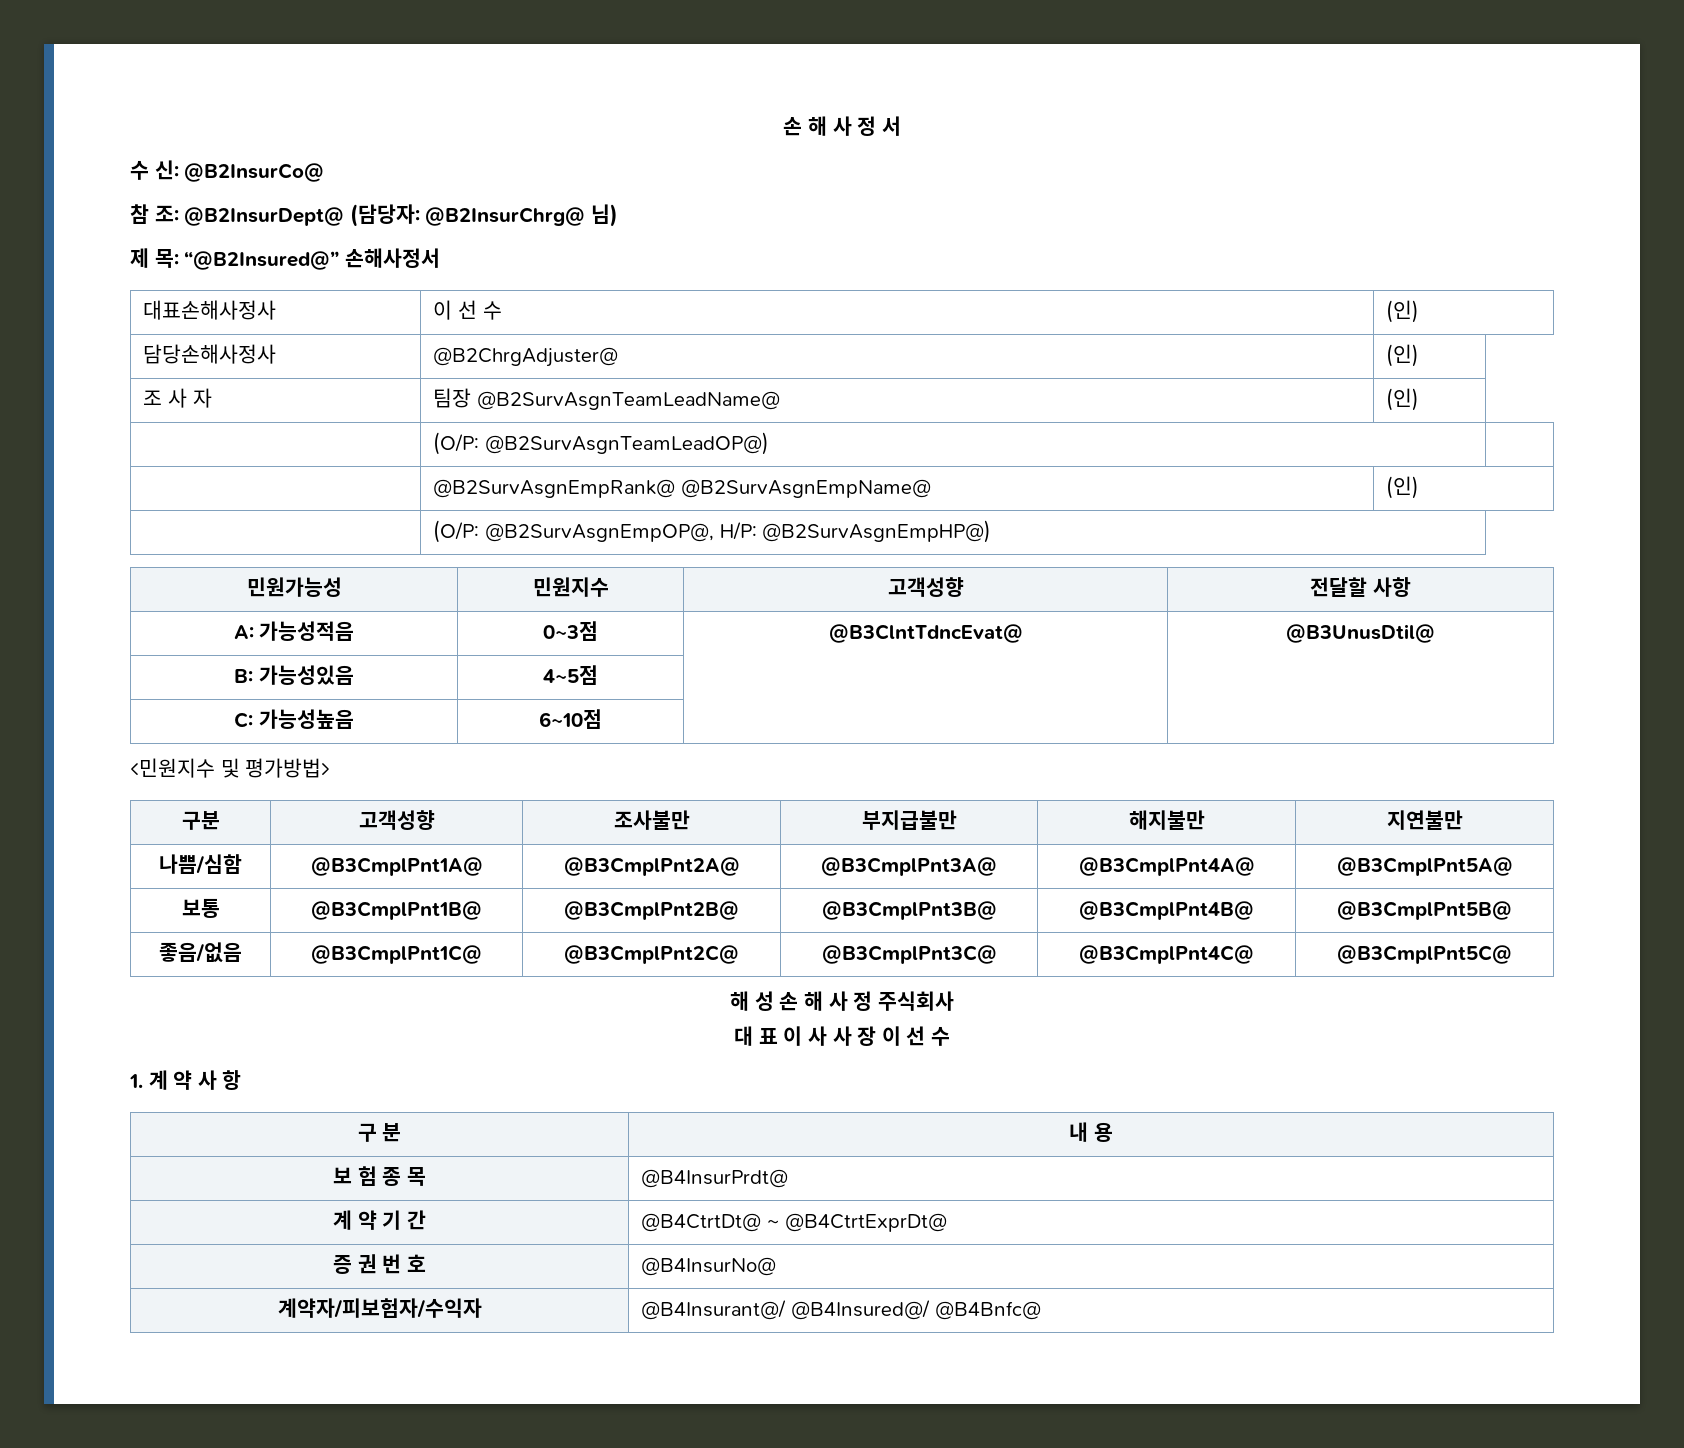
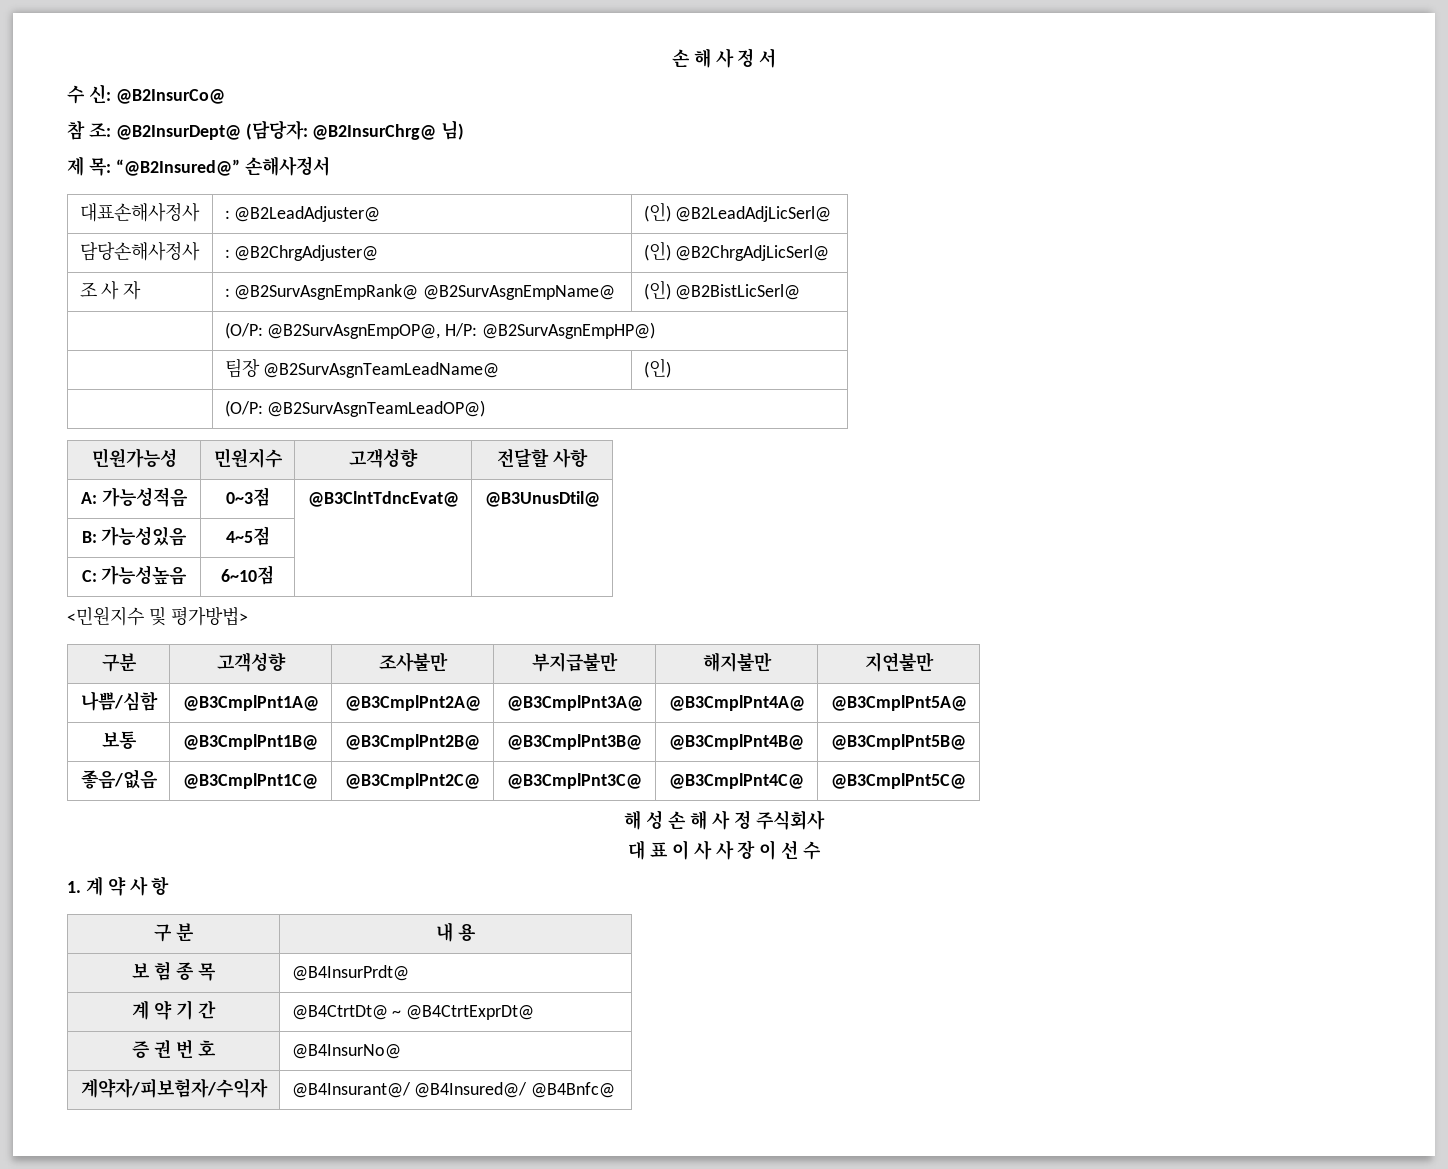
[433,300,502,320] [1386,300,1420,323] 이 선 수 | (인) -> [224,206,381,222] [643,202,832,222] : @B2LeadAdjuster@ | (인) @B2LeadAdjLicSerl@
(277, 354) none -> [224,249,230,258] :
(1420, 355) none -> [675,245,830,261] @B2ChrgAdjLicSerl@
(212, 398) none -> [224,284,616,300] [643,280,801,300] [224,322,656,339] | : @B2SurvAsgnEmpRank@ @B2SurvAsgnEmpName@ | (인) @B2BistLicSerl@ // | (O/P: @B2SurvAsgnEmpOP@, H/P: @B2SurvAsgnEmpHP@) //
[433,479,932,498] [1386,476,1420,499] [433,520,992,543] | // | @B2SurvAsgnEmpRank@ @B2SurvAsgnEmpName@ | (인) // | (O/P: @B2SurvAsgnEmpOP@, H/P: @B2SurvAsgnEmpHP@) -> (486, 408) none

